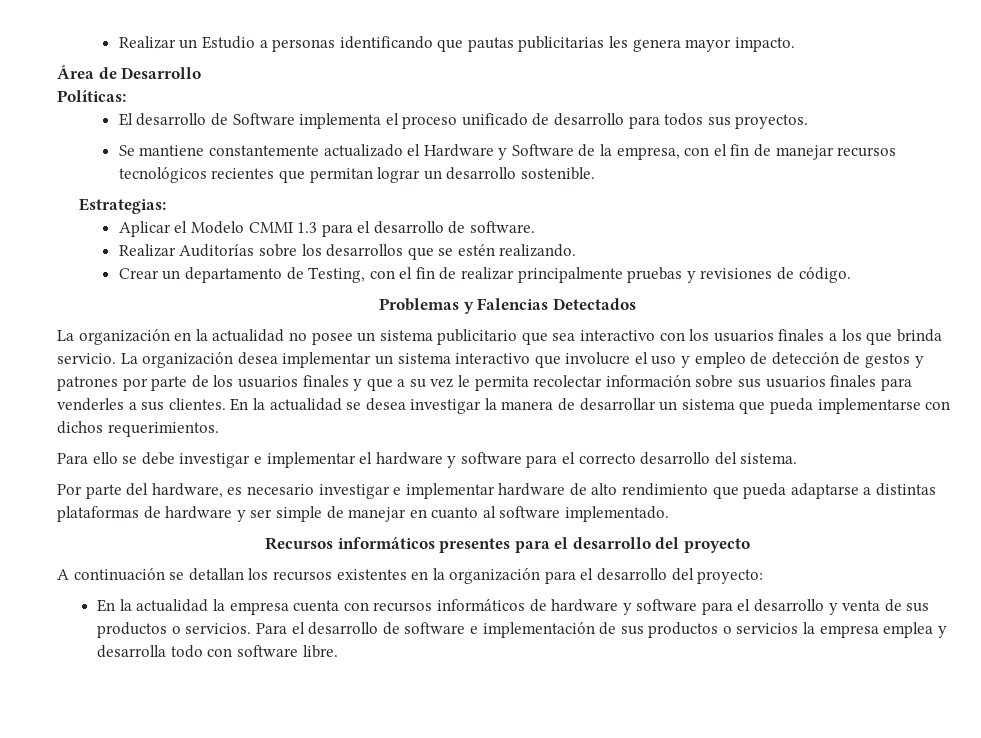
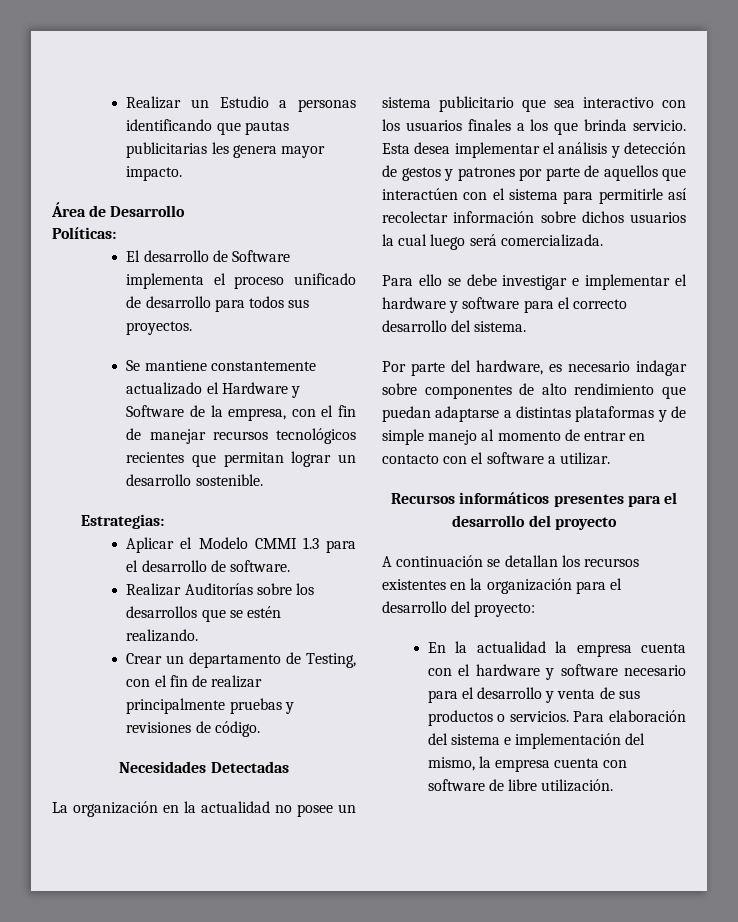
[379,298,636,314] Problemas y Falencias Detectados -> [119,761,289,773] Necesidades Detectadas
[120,352,768,368] La organización desea implementar un sistema interactivo que involucre el uso y empleo de -> [382,142,620,158] Esta desea implementar el análisis y
[213,375,912,391] [57,398,951,414] [57,421,219,437] los usuarios finales y que a su vez le permita recolectar información sobre sus usuarios finales para venderles a sus clientes. En la actualidad se desea investigar la manera de desarrollar un sistema que pueda implementarse con dichos requerimientos. -> [603,165,686,181] [382,188,687,204] [382,211,686,223] [382,234,603,250] aquellos que interactúen con el sistema para permitirle así recolectar información sobre dichos usuarios la cual luego será comercializada.
[318,483,566,499] investigar e implementar hardware -> [636,360,687,376] [382,383,512,399] indagar sobre componentes
[743,483,787,499] pueda -> [382,406,431,422] puedan
[143,506,670,522] de hardware y ser simple de manejar en cuanto al software implementado. -> [657,406,686,422] [382,429,646,445] [382,452,610,465] y de simple manejo al momento de entrar en contacto con el software a utilizar.
[373,599,698,615] recursos informáticos de hardware y software -> [458,664,686,680] el hardware y software necesario
[291,622,947,638] [97,645,338,658] el desarrollo de software e implementación de sus productos o servicios la empresa emplea y desarrolla todo con software libre. -> [609,710,686,722] [427,733,646,749] [427,756,628,772] [427,779,614,792] elaboración del sistema e implementación del mismo, la empresa cuenta con software de libre utilización.

